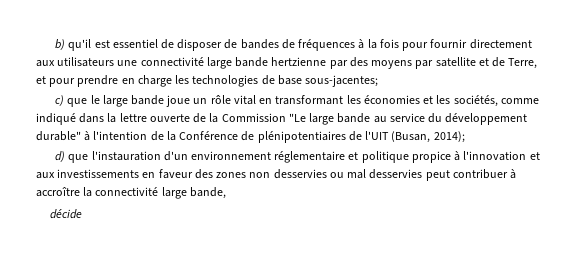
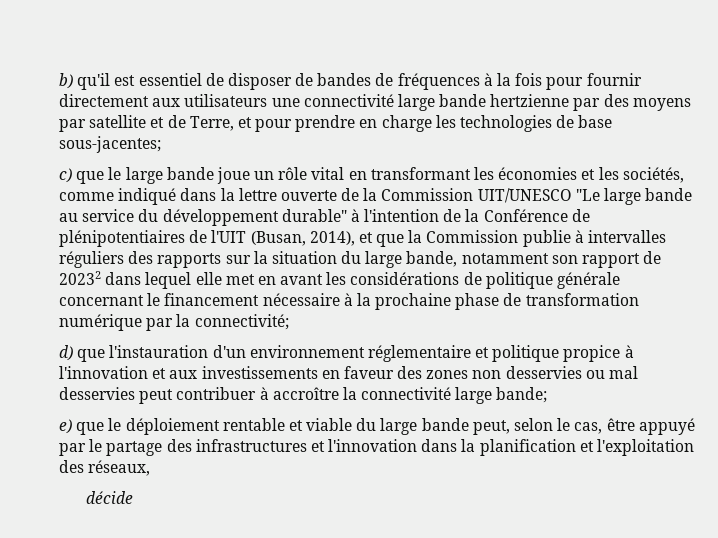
(286, 117) none -> [477,188,572,203] UIT/UNESCO
[433,131,465,143] 2014); -> [309,230,667,247] [59,251,662,268] [59,271,621,289] [59,293,639,310] [59,314,289,331] 2014), et que la Commission publie à intervalles réguliers des rapports sur la situation du large bande, notamment son rapport de 20232 dans lequel elle met en avant les considérations de politique générale concernant le financement nécessaire à la prochaine phase de transformation numérique par la connectivité;
[189,187,226,199] bande, -> [496,387,548,403] [59,418,695,435] [59,439,695,456] [59,460,151,476] bande; // e) que le déploiement rentable et viable du large bande peut, selon le cas, être appuyé par le partage des infrastructures et l'innovation dans la planification et l'exploitation des réseaux,

